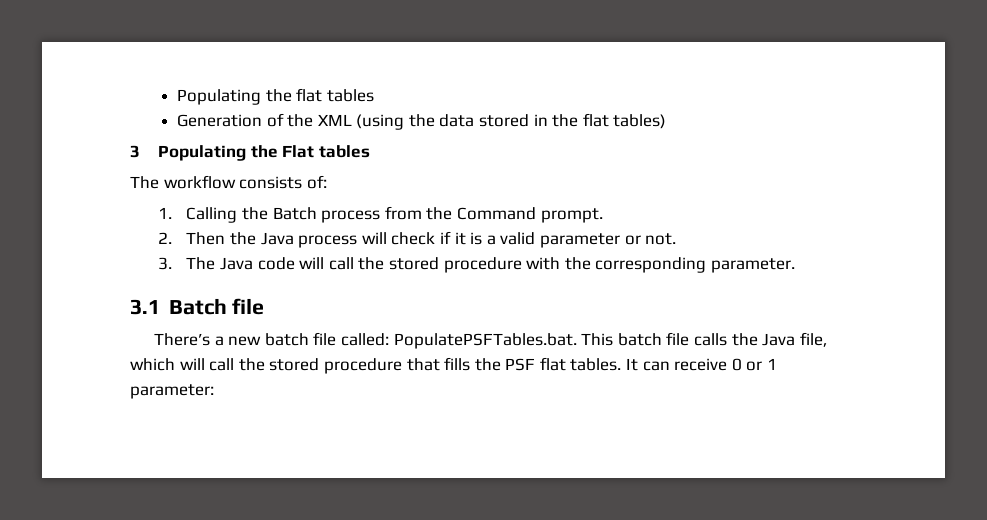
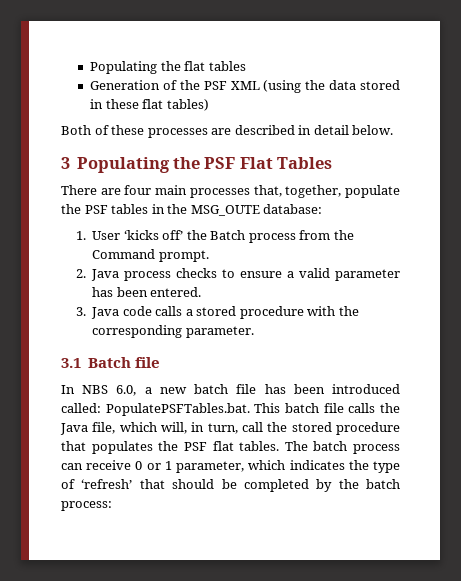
(314, 120) none -> [203,81,227,90] PSF
[552,114,579,127] the -> [105,99,139,109] these
[130,145,370,161] [130,175,327,189] [158,207,238,223] 3 Populating the Flat tables // The workflow consists of: // 1. Calling -> [61,125,394,138] [61,157,333,173] [61,185,401,198] [61,204,323,216] [75,230,184,240] Both of these processes are described in detail below. // 3 Populating the PSF Flat Tables // There are four main processes that, together, populate the PSF tables in the MSG_OUTE database: // 1. User ‘kicks off’
[186,231,677,248] Then the Java process will check if it is a valid parameter or not. -> [91,268,400,281] [92,287,202,297] Java process checks to ensure a valid parameter has been entered.
[186,257,216,270] The -> (86, 311) none
[299,257,385,270] will call the -> [155,306,193,316] calls a
[154,333,211,346] There’s -> [61,385,137,396] In NBS 6.0,
(337, 339) none -> [264,384,400,394] has been introduced
[179,358,205,370] will -> [161,422,238,434] will, in turn,
[444,357,471,371] fills -> [91,441,153,454] populates
[626,358,639,371] It -> [284,441,400,454] The batch process
[130,384,214,399] parameter: -> [176,460,400,473] [61,479,400,492] [61,501,112,511] parameter, which indicates the type of ‘refresh’ that should be completed by the batch process:

